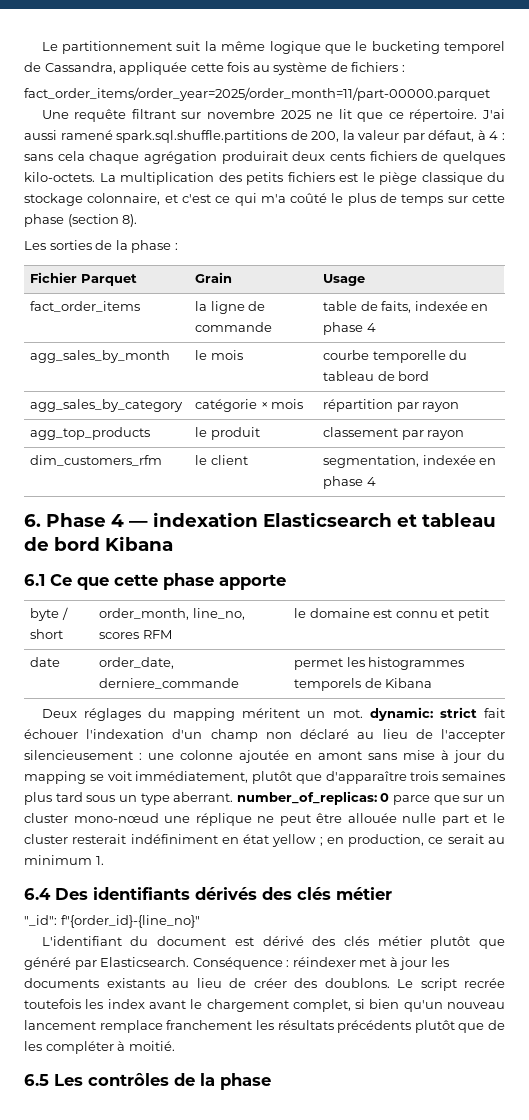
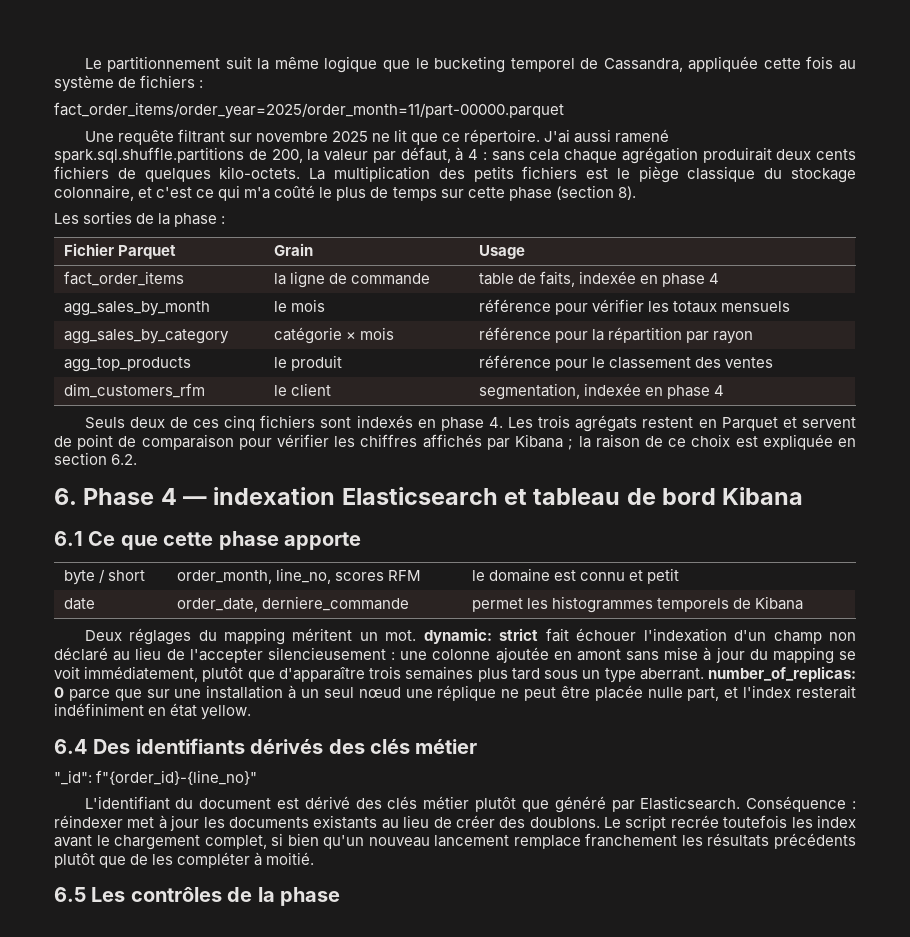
[323,350,468,363] [323,371,430,381] courbe temporelle du tableau de bord -> [478,299,790,315] référence pour vérifier les totaux mensuels
(304, 404) none -> [478,327,604,343] référence pour la
[323,427,465,440] classement par rayon -> [478,355,773,371] référence pour le classement des ventes
(376, 481) none -> [84,415,856,432] [54,434,857,450] [54,452,138,465] // Seuls deux de ces cinq fichiers sont indexés en phase 4. Les trois agrégats restent en Parquet et servent de point de comparaison pour vérifier les chiffres affichés par Kibana ; la raison de ce choix est expliquée en section 6.2.
[486,795,505,802] [24,813,159,823] un cluster mono-nœud -> [174,685,401,699] une installation à un seul nœud
[347,813,506,826] [24,834,505,847] [24,855,104,865] allouée nulle part et le cluster resterait indéfiniment en état yellow ; en production, ce serait au minimum 1. -> [594,685,857,701] [54,703,252,720] placée nulle part, et l'index resterait indéfiniment en état yellow.

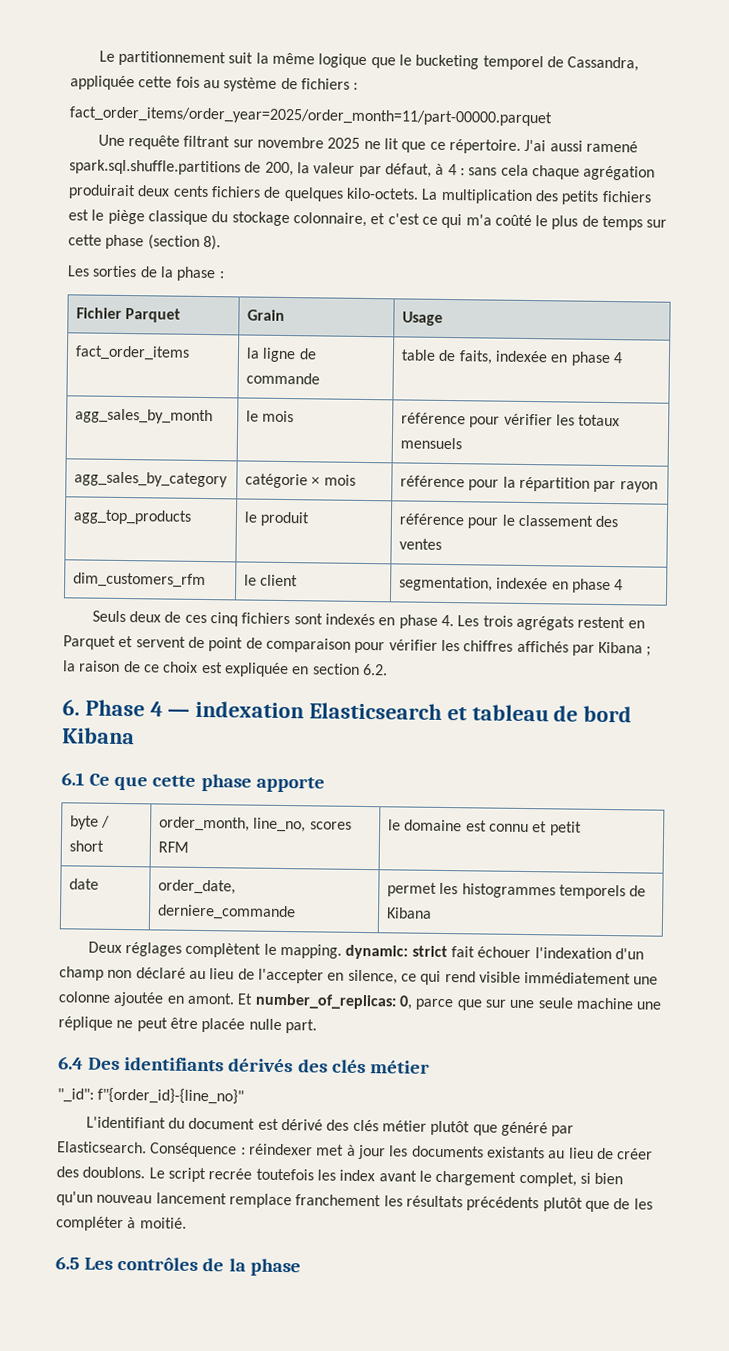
[198,628,417,645] du mapping méritent un mot. -> [185,942,343,959] complètent le mapping.
[267,647,856,664] [54,666,857,683] [54,685,401,701] silencieusement : une colonne ajoutée en amont sans mise à jour du mapping se voit immédiatement, plutôt que d'apparaître trois semaines plus tard sous un type aberrant. number_of_replicas: 0 parce que sur une installation à un seul nœud -> [327,969,659,985] [58,991,634,1011] en silence, ce qui rend visible immédiatement une colonne ajoutée en amont. Et number_of_replicas: 0, parce que sur une seule machine
[687,685,857,701] [54,703,252,720] part, et l'index resterait indéfiniment en état yellow. -> [284,1019,317,1034] part.

